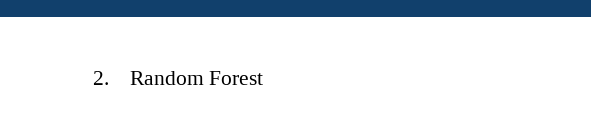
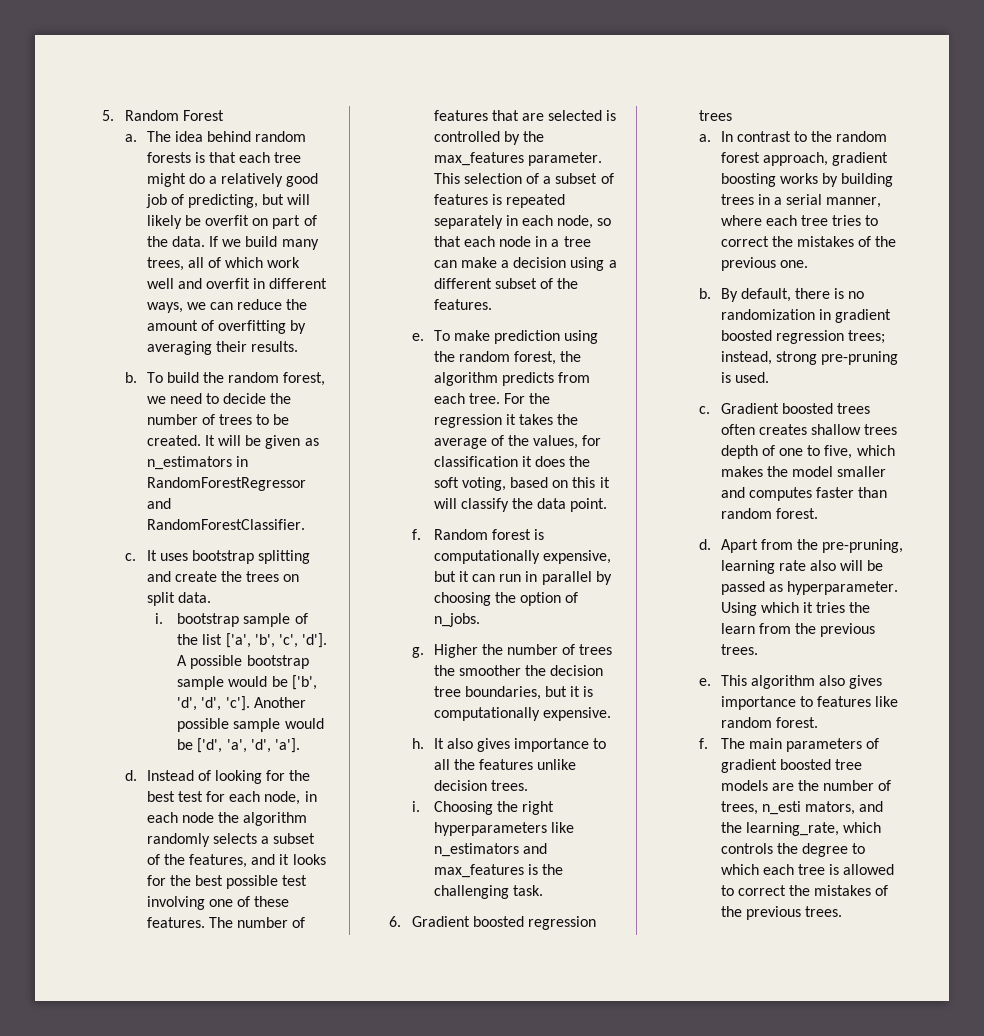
[92,71,109,85] 2. -> [102,110,115,121] 5.
(264, 78) none -> [124,131,307,142] [146,152,302,163] [146,173,319,187] [145,194,311,208] [146,215,317,229] [146,236,319,250] [146,257,301,271] [146,278,328,289] [146,299,308,313] [146,320,307,334] [146,341,299,355] [124,372,326,386] [146,393,292,404] [146,414,290,425] [146,435,319,449] [146,456,248,470] [146,477,306,491] [146,498,171,509] [146,519,305,530] [124,550,311,564] [146,571,300,582] [146,592,211,606] [155,613,308,627] [177,633,328,648] [177,655,309,669] [177,675,317,690] [177,696,306,711] [177,718,324,732] [177,738,300,753] [124,770,311,784] [146,791,317,805] [146,812,308,826] [146,833,316,847] [146,854,326,868] [146,875,308,889] [146,896,290,910] [146,917,306,928] [433,110,617,121] [433,131,545,145] [433,152,602,166] [433,173,614,184] [433,194,566,208] [433,215,612,229] [433,236,591,247] [433,257,617,271] [433,278,579,289] [433,299,492,310] [411,330,599,344] [433,351,582,365] [433,372,591,386] [433,393,551,404] [433,414,579,428] [433,435,602,449] [433,456,591,467] [433,477,610,491] [433,498,608,512] [411,529,545,540] [433,550,611,564] [433,571,612,585] [433,592,579,606] [433,613,480,627] [411,644,613,658] [433,665,604,676] [433,686,594,700] [433,707,611,721] [411,738,607,752] [433,759,577,770] [433,780,528,791] [411,801,555,815] [433,822,574,836] [433,843,547,857] [433,864,564,878] [433,885,543,899] [389,916,596,930] [698,110,732,121] [698,131,888,142] [720,152,889,166] [720,173,894,187] [720,194,882,208] [720,215,879,226] [720,236,897,247] [720,257,808,271] [698,288,865,302] [720,309,892,323] [720,330,886,344] [720,351,899,365] [720,372,769,383] [698,403,871,414] [720,424,898,435] [720,445,895,459] [720,466,887,477] [720,487,888,501] [720,508,818,519] [698,539,904,553] [720,560,884,574] [720,581,899,595] [720,602,871,616] [720,623,876,637] [720,644,758,655] [698,675,883,689] [720,696,899,710] [720,717,818,728] [698,738,880,752] [720,759,863,773] [720,780,892,791] [720,801,884,815] [720,822,882,836] [720,843,866,857] [720,864,895,875] [720,885,889,896] [720,906,843,920] // a. The idea behind random forests is that each tree might do a relatively good job of predicting, but will likely be overfit on part of the data. If we build many trees, all of which work well and overfit in different ways, we can reduce the amount of overfitting by averaging their results. // b. To build the random forest, we need to decide the number of trees to be created. It will be given as n_estimators in RandomForestRegressor and RandomForestClassifier. // c. It uses bootstrap splitting and create the trees on split data. // i. bootstrap sample of the list ['a', 'b', 'c', 'd']. A possible bootstrap sample would be ['b', 'd', 'd', 'c']. Another possible sample would be ['d', 'a', 'd', 'a']. // d. Instead of looking for the best test for each node, in each node the algorithm randomly selects a subset of the features, and it looks for the best possible test involving one of these features. The number of features that are selected is controlled by the max_features parameter. This selection of a subset of features is repeated separately in each node, so that each node in a tree can make a decision using a different subset of the features. // e. To make prediction using the random forest, the algorithm predicts from each tree. For the regression it takes the average of the values, for classification it does the soft voting, based on this it will classify the data point. // f. Random forest is computationally expensive, but it can run in parallel by choosing the option of n_jobs. // g. Higher the number of trees the smoother the decision tree boundaries, but it is computationally expensive. // h. It also gives importance to all the features unlike decision trees. // i. Choosing the right hyperparameters like n_estimators and max_features is the challenging task. // 6. Gradient boosted regression trees // a. In contrast to the random forest approach, gradient boosting works by building trees in a serial manner, where each tree tries to correct the mistakes of the previous one. // b. By default, there is no randomization in gradient boosted regression trees; instead, strong pre-pruning is used. // c. Gradient boosted trees often creates shallow trees depth of one to five, which makes the model smaller and computes faster than random forest. // d. Apart from the pre-pruning, learning rate also will be passed as hyperparameter. Using which it tries the learn from the previous trees. // e. This algorithm also gives importance to features like random forest. // f. The main parameters of gradient boosted tree models are the number of trees, n_esti mators, and the learning_rate, which controls the degree to which each tree is allowed to correct the mistakes of the previous trees.

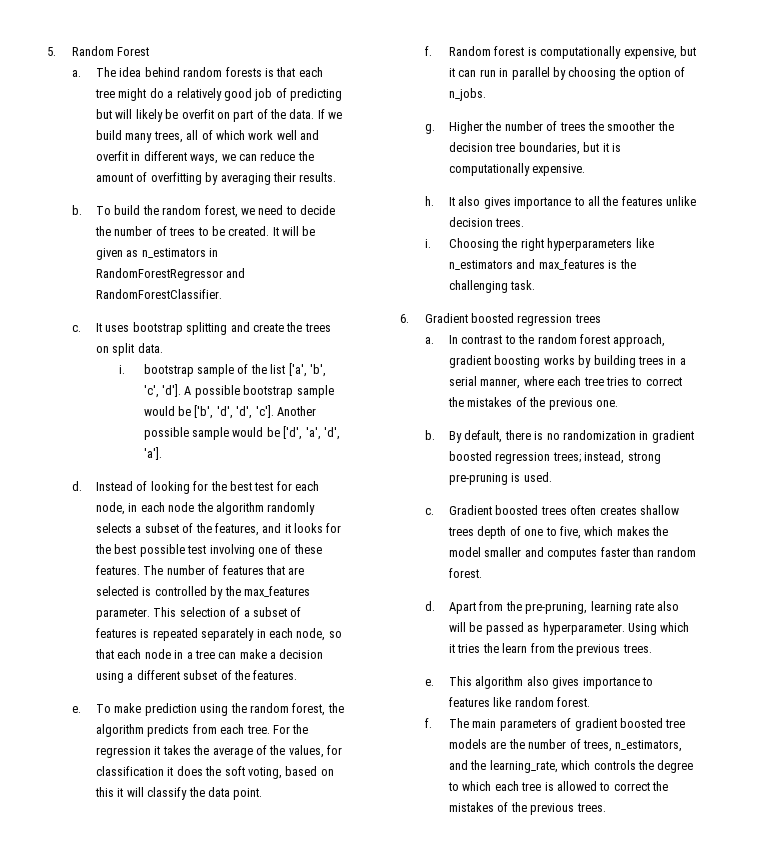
[188,194,259,208] predicting, -> [290,88,343,101] predicting
[761,801,856,815] n_esti mators, -> [615,740,683,752] n_estimators,

